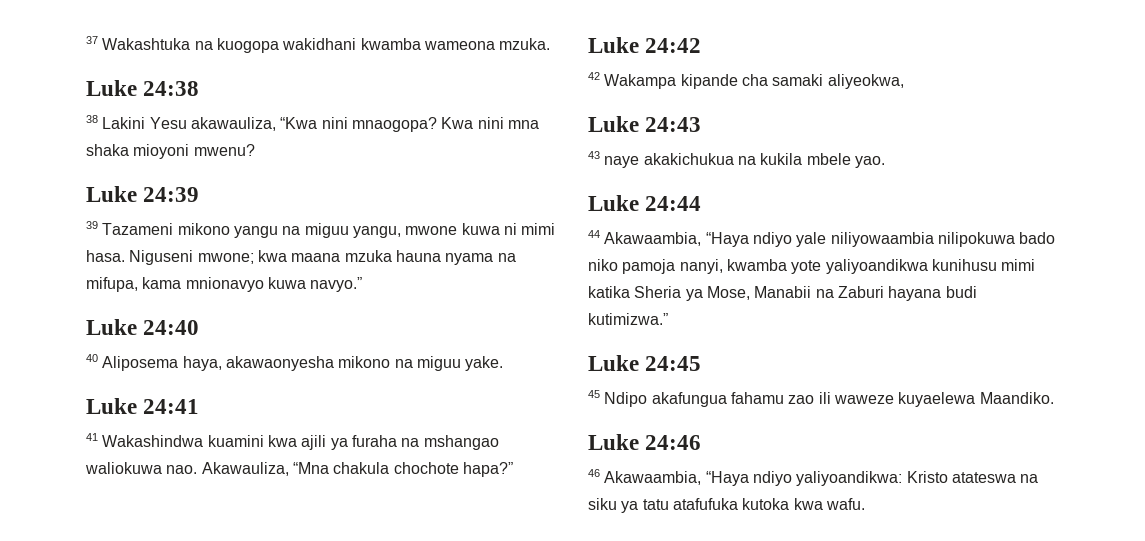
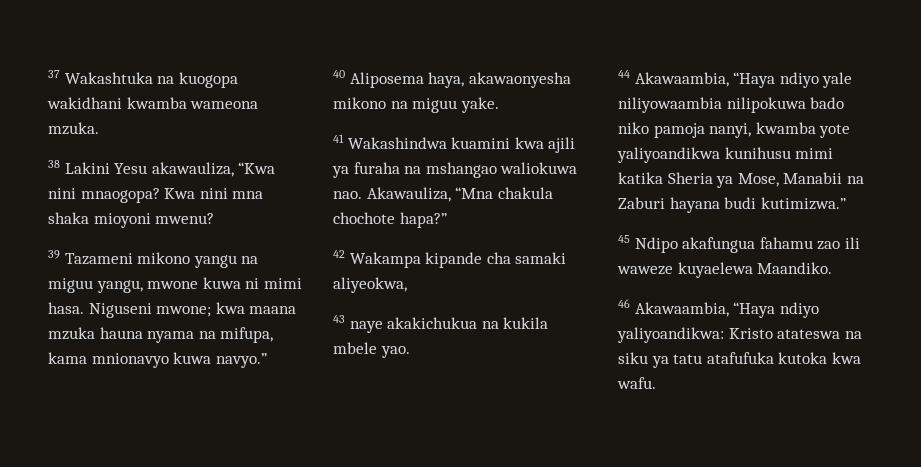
[86,80,200,96] // Luke 24:38 -> (99, 128) none
[86,186,200,202] // Luke 24:39 -> (215, 218) none
[86,319,200,335] // Luke 24:40 -> (267, 360) none
[86,398,200,414] // Luke 24:41 -> (499, 105) none
[588,37,702,53] // Luke 24:42 -> (447, 220) none
[588,116,702,132] // Luke 24:43 -> (407, 285) none
[588,195,702,211] // Luke 24:44 -> (410, 352) none
[588,355,702,371] // Luke 24:45 -> (846, 203) none
[588,434,702,450] // Luke 24:46 -> (833, 268) none

